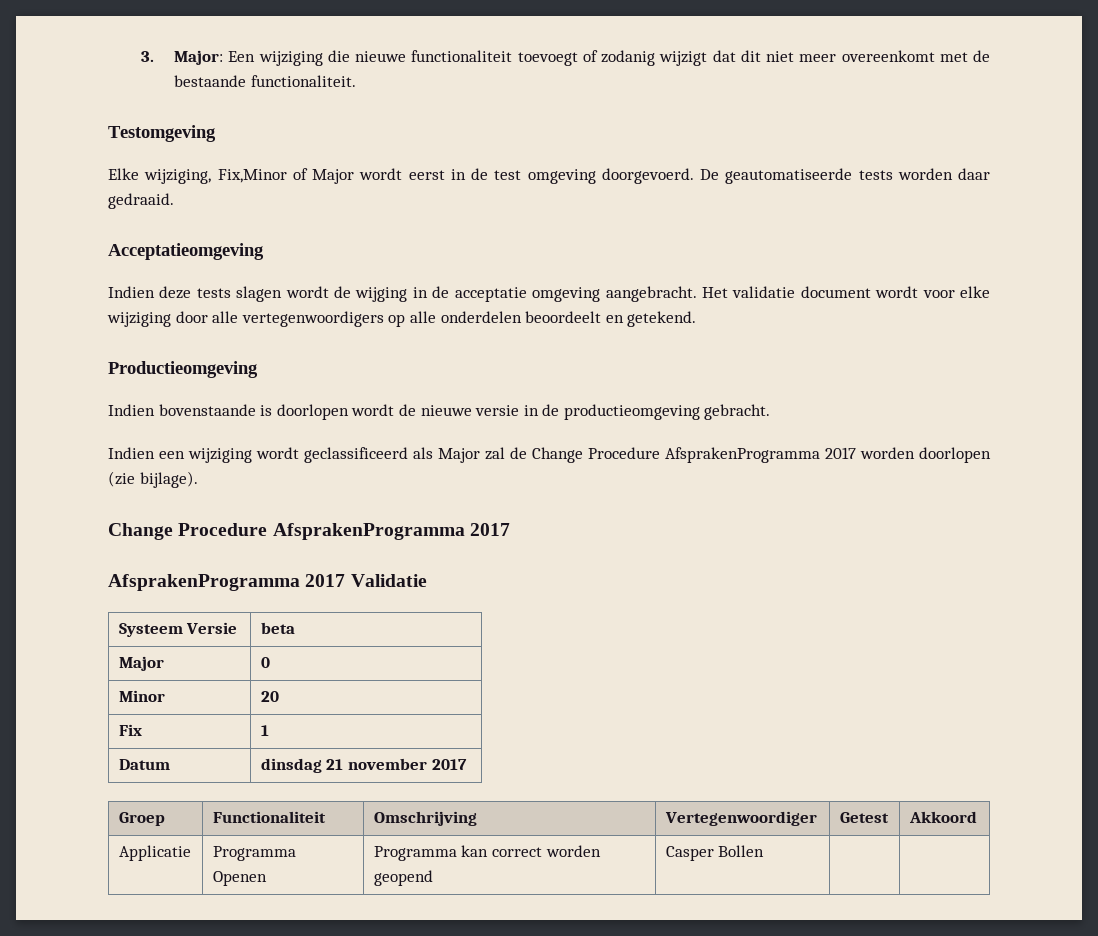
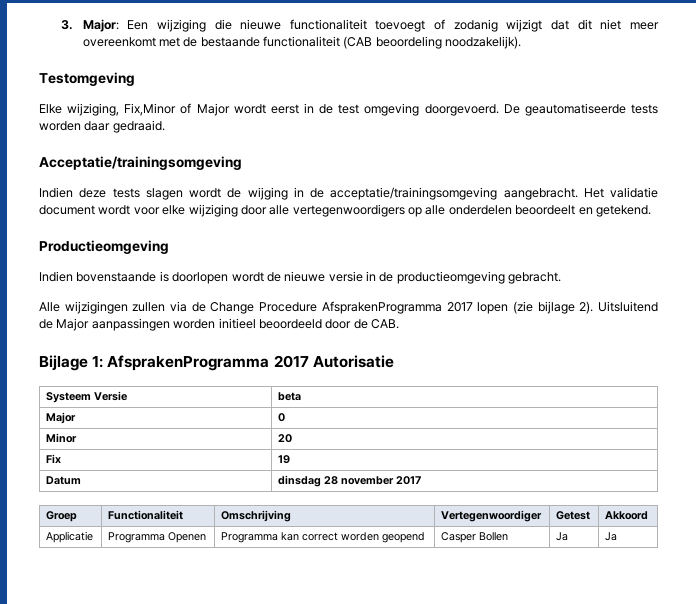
[250,75,356,87] functionaliteit. -> [263,36,522,49] functionaliteit (CAB beoordeling noodzakelijk).
[108,243,264,260] Acceptatieomgeving -> [39,156,242,170] Acceptatie/trainingsomgeving
[454,287,601,302] acceptatie omgeving -> [330,187,498,200] acceptatie/trainingsomgeving
[108,447,505,463] Indien een wijziging wordt geclassificeerd als Major zal -> [39,301,188,314] Alle wijzigingen zullen via
[860,447,991,463] [108,471,198,488] [108,523,510,540] [108,574,427,591] worden doorlopen (zie bijlage). // Change Procedure AfsprakenProgramma 2017 // AfsprakenProgramma 2017 Validatie -> [477,301,658,314] [39,318,399,331] [39,355,394,371] lopen (zie bijlage 2). Uitsluitend de Major aanpassingen worden initieel beoordeeld door de CAB. // Bijlage 1: AfsprakenProgramma 2017 Autorisatie
[260,725,269,736] 1 -> [278,455,291,464] 19
[326,759,344,770] 21 -> [324,476,339,485] 28
(765, 851) | -> [556,532,569,541] [605,532,618,541] Ja | Ja

